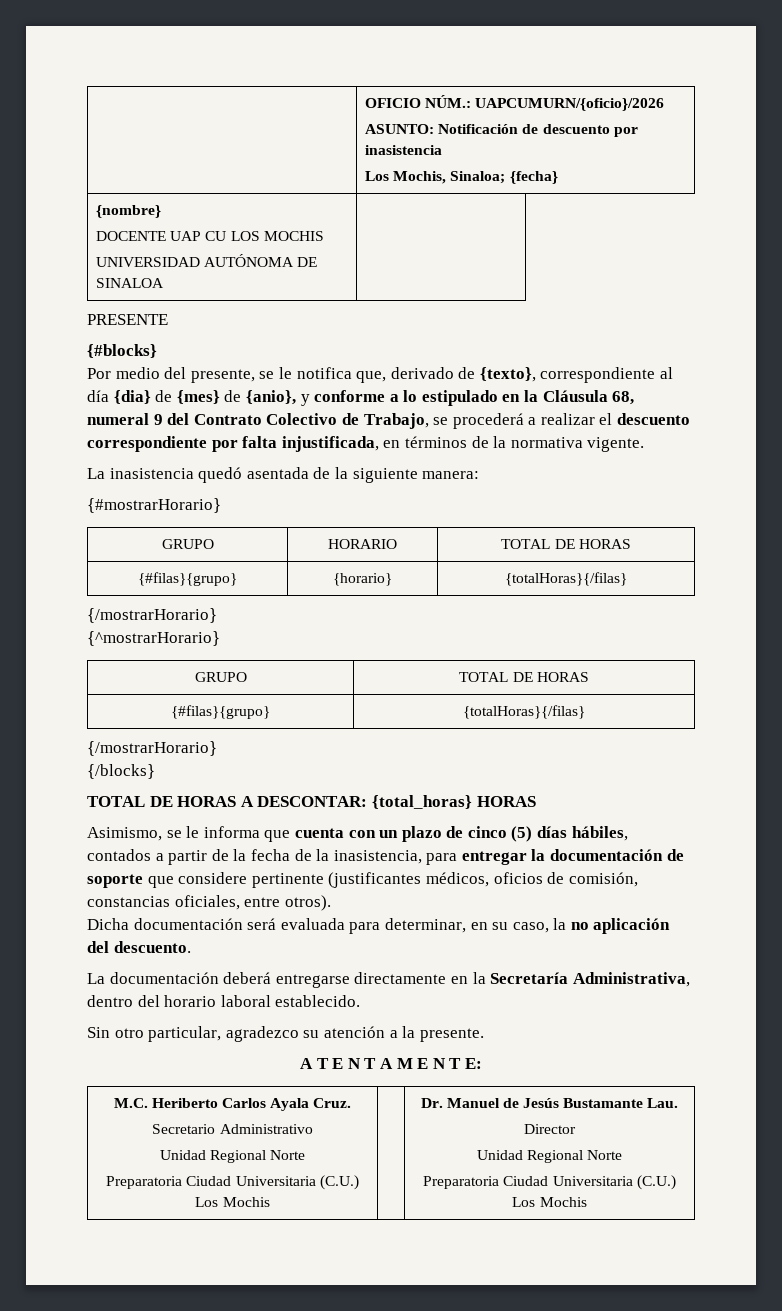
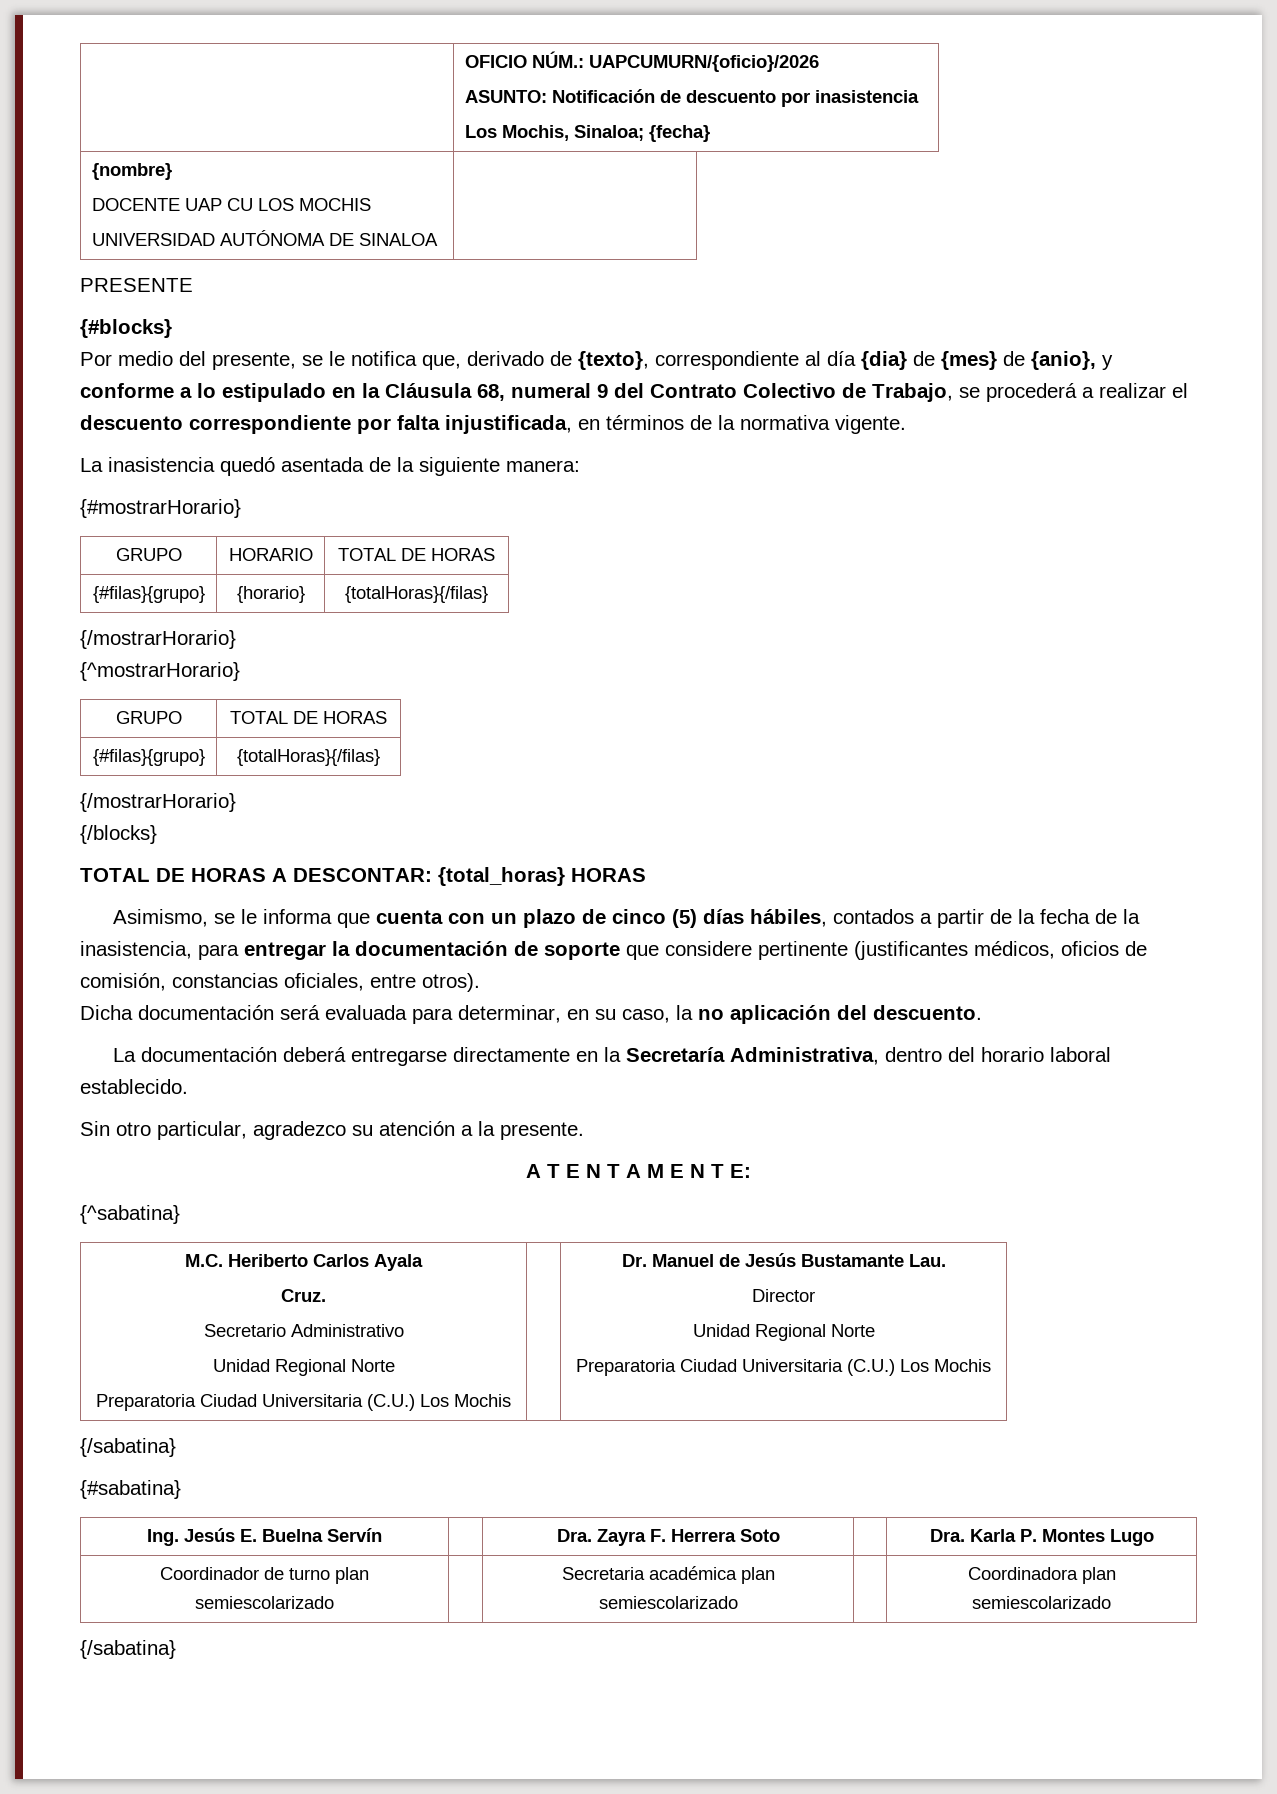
(482, 1063) none -> [80,1205,180,1224] // {^sabatina}
(310, 1104) none -> (424, 1262) //
(587, 1202) none -> [80,1438,176,1457] [80,1480,181,1499] [147,1528,382,1546] [556,1529,780,1546] [929,1529,1154,1546] [160,1567,369,1584] [195,1596,334,1609] [561,1566,775,1584] [598,1596,738,1609] [967,1567,1116,1584] [972,1596,1111,1609] [80,1640,176,1659] // {/sabatina} // {#sabatina} // Ing. Jesús E. Buelna Servín | | Dra. Zayra F. Herrera Soto | | Dra. Karla P. Montes Lugo // Coordinador de turno plan semiescolarizado | | Secretaria académica plan semiescolarizado | | Coordinadora plan semiescolarizado // {/sabatina}

